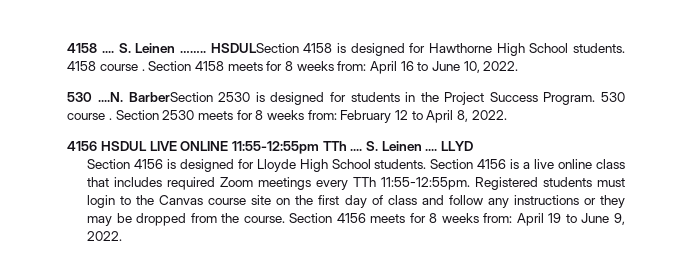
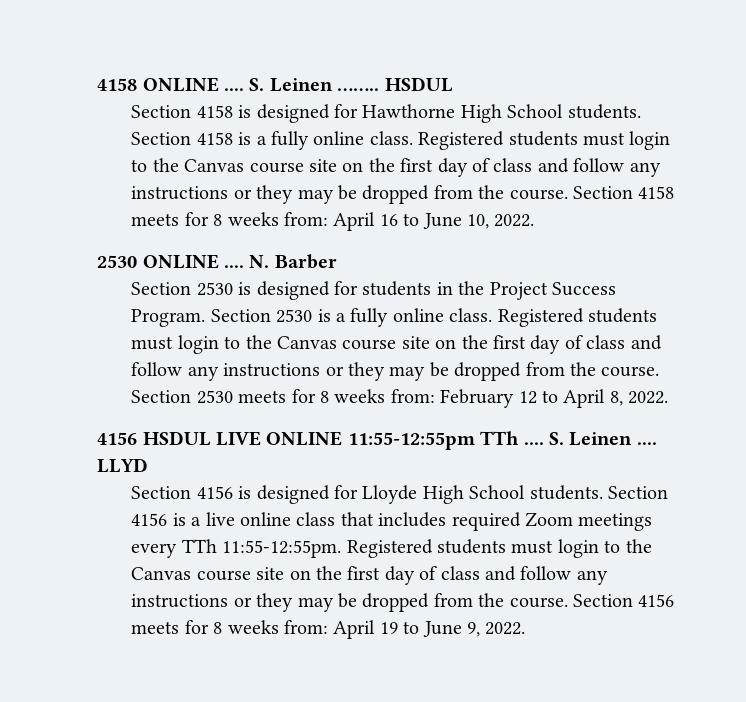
[67,43,98,53] 4158 -> [97,77,219,92] 4158 ONLINE
[210,43,299,53] HSDULSection -> [384,77,453,92] [131,105,192,118] HSDUL // Section
[67,61,145,71] 4158 course . -> [131,131,671,150] [131,158,661,177] [131,185,568,204] Section 4158 is a fully online class. Registered students must login to the Canvas course site on the first day of class and follow any instructions or they may be dropped from the course.
[67,92,213,102] 530 ....N. BarberSection -> [97,254,337,269] [131,282,192,295] 2530 ONLINE .... N. Barber // Section
[601,92,625,102] [67,113,113,120] 530 course . -> [210,308,657,327] [131,335,662,354] [131,362,660,381] Section 2530 is a fully online class. Registered students must login to the Canvas course site on the first day of class and follow any instructions or they may be dropped from the course.

